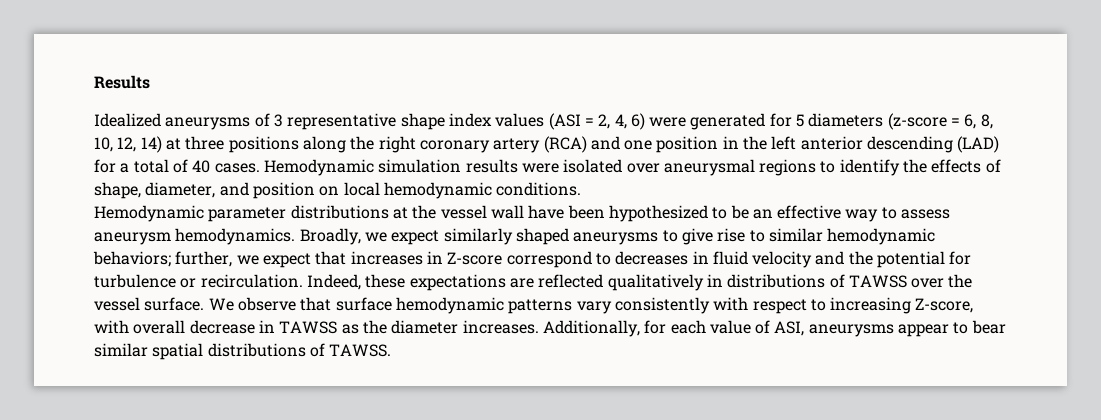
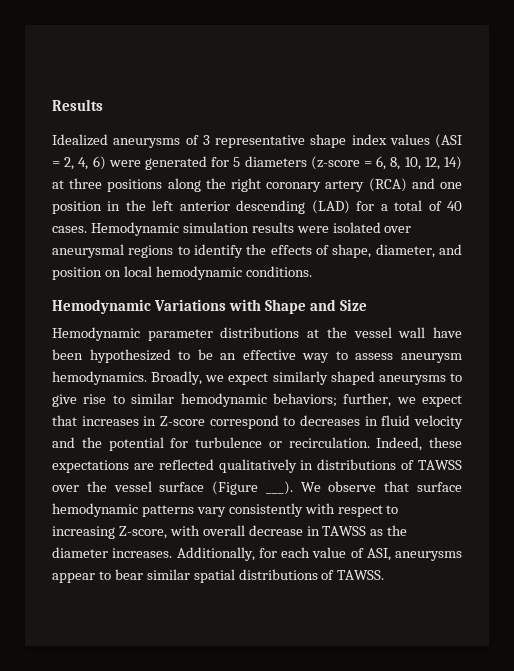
(582, 189) none -> [52,299,367,314] // Hemodynamic Variations with Shape and Size
[144,297,205,311] surface. -> [159,481,293,495] surface (Figure ___).

